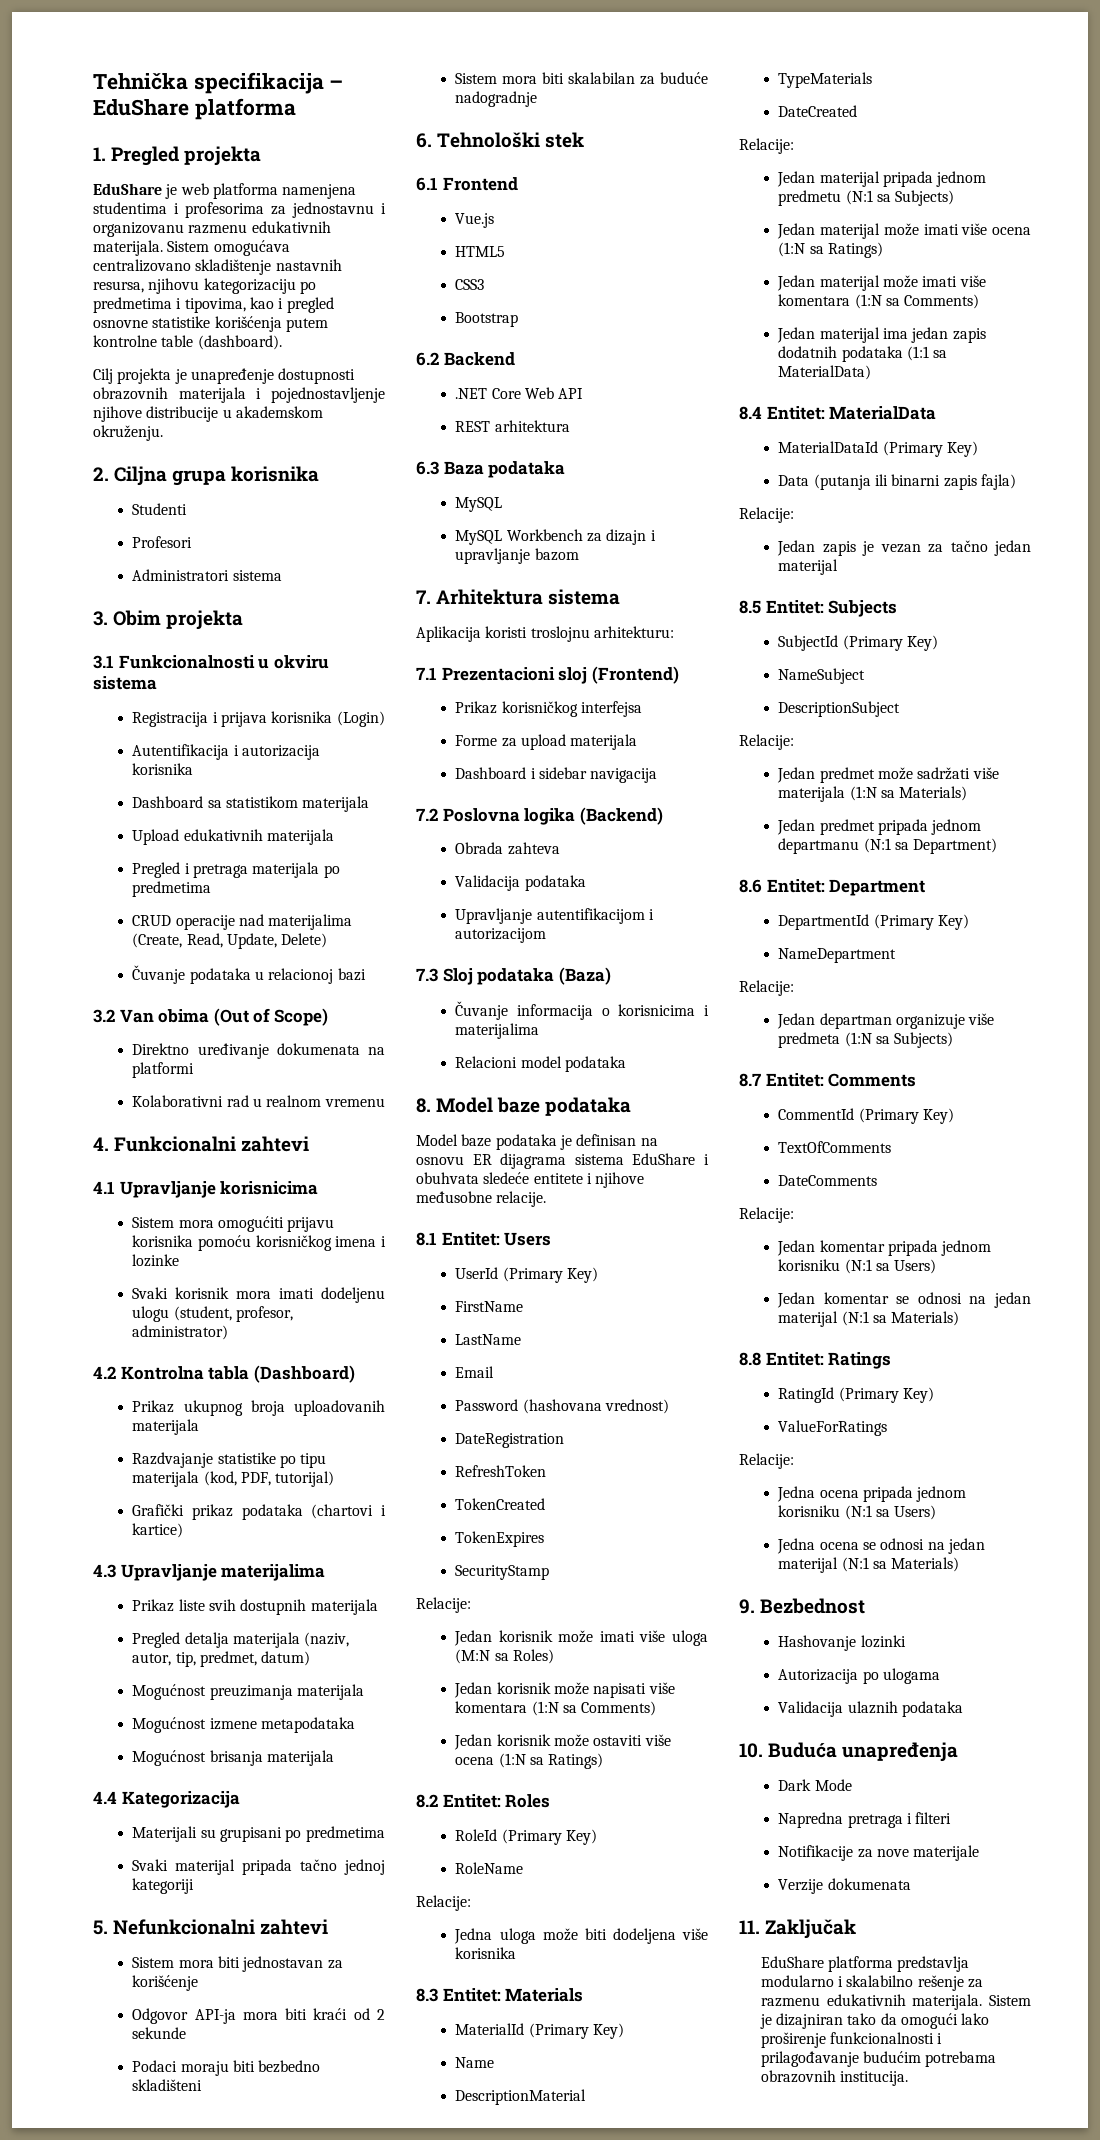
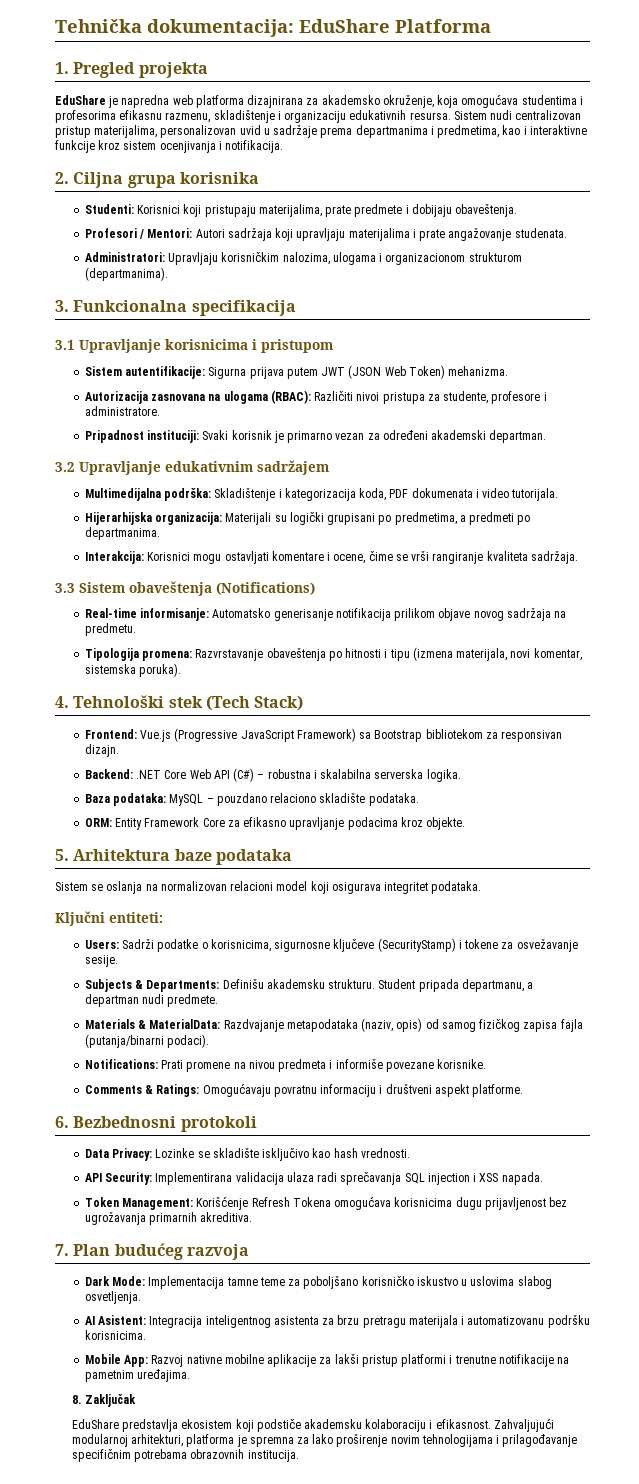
[193,72,344,94] [93,98,296,120] specifikacija – EduShare platforma -> [147,19,491,37] dokumentacija: EduShare Platforma
(178, 191) none -> [121,95,170,108] napredna
[282,184,357,199] [93,202,386,218] [93,221,331,237] [93,240,290,256] [93,259,342,275] [93,278,316,294] [93,297,334,313] [93,316,328,332] [93,335,282,350] [93,368,356,384] [93,387,386,403] [93,406,323,422] [93,425,163,441] [93,466,320,486] [132,503,188,515] [132,536,193,548] [132,569,282,581] namenjena studentima i profesorima za jednostavnu i organizovanu razmenu edukativnih materijala. Sistem omogućava centralizovano skladištenje nastavnih resursa, njihovu kategorizaciju po predmetima i tipovima, kao i pregled osnovne statistike korišćenja putem kontrolne table (dashboard). // Cilj projekta je unapređenje dostupnosti obrazovnih materijala i pojednostavljenje njihove distribucije u akademskom okruženju. // 2. Ciljna grupa korisnika // Studenti // Profesori // Administratori sistema -> [247,94,583,108] [55,110,582,123] [55,125,587,138] [55,140,284,153] [55,172,259,188] [84,204,518,217] [84,228,567,241] [84,252,522,265] [84,267,168,281] dizajnirana za akademsko okruženje, koja omogućava studentima i profesorima efikasnu razmenu, skladištenje i organizaciju edukativnih resursa. Sistem nudi centralizovan pristup materijalima, personalizovan uvid u sadržaje prema departmanima i predmetima, kao i interaktivne funkcije kroz sistem ocenjivanja i notifikacija. // 2. Ciljna grupa korisnika // Studenti: Korisnici koji pristupaju materijalima, prate predmete i dobijaju obaveštenja. // Profesori / Mentori: Autori sadržaja koji upravljaju materijalima i prate angažovanje studenata. // Administratori: Upravljaju korisničkim nalozima, ulogama i organizacionom strukturom (departmanima).
[113,610,244,630] Obim projekta -> [73,300,296,316] Funkcionalna specifikacija
[118,655,329,669] [93,676,157,690] [132,711,385,727] [132,744,321,760] [132,763,194,775] [132,796,370,812] [132,829,335,845] [132,862,340,878] [132,881,212,897] [132,914,353,930] [132,933,328,949] [132,965,366,984] [93,1008,328,1026] [132,1043,385,1059] [132,1062,195,1078] [132,1095,385,1107] [93,1136,310,1152] [93,1181,319,1198] [132,1216,335,1232] [132,1235,386,1251] [132,1254,180,1267] [132,1287,385,1303] [132,1306,294,1322] [132,1325,229,1340] [93,1365,355,1383] [132,1400,385,1416] [132,1419,200,1435] [132,1452,327,1468] [132,1471,335,1487] [132,1504,386,1520] [132,1523,184,1538] [93,1564,326,1581] [132,1599,378,1615] [132,1632,350,1648] [132,1651,311,1667] [132,1684,365,1700] [132,1717,356,1733] [132,1750,335,1766] [93,1791,240,1808] [132,1826,385,1842] [132,1859,385,1875] [132,1878,195,1894] [93,1919,329,1935] [132,1956,343,1972] [132,1975,199,1991] [132,2008,385,2024] [132,2027,187,2039] [132,2060,321,2076] [132,2079,203,2091] [455,72,708,85] [455,91,538,107] [416,132,585,148] [416,177,518,191] [455,213,495,228] [455,246,506,257] [455,279,485,290] [455,312,519,327] [416,352,515,366] [455,387,584,399] [455,420,570,432] [416,461,566,478] [455,497,503,512] [455,529,656,545] [455,548,579,564] [416,589,621,605] [416,626,674,642] [416,666,679,684] [455,701,643,717] [455,734,638,750] [455,767,658,783] [416,807,663,825] [455,842,560,855] [455,875,586,891] [455,908,655,924] [455,928,547,943] [416,967,611,985] [455,1001,709,1020] [455,1023,540,1039] [455,1056,627,1072] [416,1097,632,1116] [416,1134,658,1150] [416,1153,709,1169] [416,1172,645,1188] [416,1191,547,1207] [416,1232,552,1246] [455,1267,599,1283] [455,1301,524,1312] [455,1334,522,1345] [455,1366,495,1378] [455,1399,670,1414] [455,1433,565,1448] [455,1465,547,1477] [455,1498,546,1510] [455,1531,545,1547] [455,1565,550,1580] [416,1597,471,1613] [454,1630,708,1646] [455,1649,555,1664] [454,1682,675,1698] [455,1701,657,1716] [454,1734,671,1750] [455,1753,604,1769] [416,1794,551,1808] [455,1829,598,1845] [455,1862,524,1874] [416,1895,471,1911] [454,1928,708,1944] [455,1947,517,1959] [416,1988,584,2002] [455,2023,625,2039] [455,2057,495,2068] [455,2089,587,2105] [778,72,873,88] [778,105,858,117] [739,138,794,154] [777,171,987,187] [778,190,955,206] [777,223,1031,239] [778,242,884,258] [777,275,986,291] [778,294,980,309] [777,327,986,343] [778,346,948,362] [778,365,872,380] [739,406,937,420] [778,441,979,457] [778,474,1017,490] [739,507,794,523] [777,540,1031,556] [778,559,839,575] [739,600,898,617] [778,635,939,651] [778,668,866,684] [778,701,901,717] [739,734,794,750] [777,767,999,783] [778,786,968,802] [777,819,982,835] [778,838,998,854] [739,879,926,896] [778,914,970,930] [778,948,897,963] [739,980,794,996] [777,1013,995,1029] [778,1032,954,1048] [739,1073,917,1087] [778,1108,955,1124] [778,1141,892,1153] [778,1175,878,1186] [739,1207,794,1223] [777,1240,992,1256] [778,1259,937,1274] [777,1292,1031,1308] [778,1311,960,1327] [739,1352,892,1369] [778,1387,935,1403] [778,1420,888,1436] [739,1453,794,1469] [777,1486,967,1502] [778,1505,937,1520] [777,1538,986,1554] [778,1557,960,1573] [739,1598,866,1614] [778,1635,906,1651] [778,1668,941,1684] [778,1701,964,1717] [739,1742,959,1762] [778,1779,852,1791] [778,1812,952,1828] [778,1845,980,1861] [778,1878,911,1894] [739,1919,857,1939] [760,1956,970,1972] [760,1975,984,1991] [760,1994,1031,2010] [759,2013,990,2029] [760,2032,935,2048] Funkcionalnosti u okviru sistema // Registracija i prijava korisnika (Login) // Autentifikacija i autorizacija korisnika // Dashboard sa statistikom materijala // Upload edukativnih materijala // Pregled i pretraga materijala po predmetima // CRUD operacije nad materijalima (Create, Read, Update, Delete) // Čuvanje podataka u relacionoj bazi // 3.2 Van obima (Out of Scope) // Direktno uređivanje dokumenata na platformi // Kolaborativni rad u realnom vremenu // 4. Funkcionalni zahtevi // 4.1 Upravljanje korisnicima // Sistem mora omogućiti prijavu korisnika pomoću korisničkog imena i lozinke // Svaki korisnik mora imati dodeljenu ulogu (student, profesor, administrator) // 4.2 Kontrolna tabla (Dashboard) // Prikaz ukupnog broja uploadovanih materijala // Razdvajanje statistike po tipu materijala (kod, PDF, tutorijal) // Grafički prikaz podataka (chartovi i kartice) // 4.3 Upravljanje materijalima // Prikaz liste svih dostupnih materijala // Pregled detalja materijala (naziv, autor, tip, predmet, datum) // Mogućnost preuzimanja materijala // Mogućnost izmene metapodataka // Mogućnost brisanja materijala // 4.4 Kategorizacija // Materijali su grupisani po predmetima // Svaki materijal pripada tačno jednoj kategoriji // 5. Nefunkcionalni zahtevi // Sistem mora biti jednostavan za korišćenje // Odgovor API-ja mora biti kraći od 2 sekunde // Podaci moraju biti bezbedno skladišteni // Sistem mora biti skalabilan za buduće nadogradnje // 6. Tehnološki stek // 6.1 Frontend // Vue.js // HTML5 // CSS3 // Bootstrap // 6.2 Backend // .NET Core Web API // REST arhitektura // 6.3 Baza podataka // MySQL // MySQL Workbench za dizajn i upravljanje bazom // 7. Arhitektura sistema // Aplikacija koristi troslojnu arhitekturu: // 7.1 Prezentacioni sloj (Frontend) // Prikaz korisničkog interfejsa // Forme za upload materijala // Dashboard i sidebar navigacija // 7.2 Poslovna logika (Backend) // Obrada zahteva // Validacija podataka // Upravljanje autentifikacijom i autorizacijom // 7.3 Sloj podataka (Baza) // Čuvanje informacija o korisnicima i materijalima // Relacioni model podataka // 8. Model baze podataka // Model baze podataka je definisan na osnovu ER dijagrama sistema EduShare i obuhvata sledeće entitete i njihove međusobne relacije. // 8.1 Entitet: Users // UserId (Primary Key) // FirstName // LastName // Email // Password (hashovana vrednost) // DateRegistration // RefreshToken // TokenCreated // TokenExpires // SecurityStamp // Relacije: // Jedan korisnik može imati više uloga (M:N sa Roles) // Jedan korisnik može napisati više komentara (1:N sa Comments) // Jedan korisnik može ostaviti više ocena (1:N sa Ratings) // 8.2 Entitet: Roles // RoleId (Primary Key) // RoleName // Relacije: // Jedna uloga može biti dodeljena više korisnika // 8.3 Entitet: Materials // MaterialId (Primary Key) // Name // DescriptionMaterial // TypeMaterials // DateCreated // Relacije: // Jedan materijal pripada jednom predmetu (N:1 sa Subjects) // Jedan materijal može imati više ocena (1:N sa Ratings) // Jedan materijal može imati više komentara (1:N sa Comments) // Jedan materijal ima jedan zapis dodatnih podataka (1:1 sa MaterialData) // 8.4 Entitet: MaterialData // MaterialDataId (Primary Key) // Data (putanja ili binarni zapis fajla) // Relacije: // Jedan zapis je vezan za tačno jedan materijal // 8.5 Entitet: Subjects // SubjectId (Primary Key) // NameSubject // DescriptionSubject // Relacije: // Jedan predmet može sadržati više materijala (1:N sa Materials) // Jedan predmet pripada jednom departmanu (N:1 sa Department) // 8.6 Entitet: Department // DepartmentId (Primary Key) // NameDepartment // Relacije: // Jedan departman organizuje više predmeta (1:N sa Subjects) // 8.7 Entitet: Comments // CommentId (Primary Key) // TextOfComments // DateComments // Relacije: // Jedan komentar pripada jednom korisniku (N:1 sa Users) // Jedan komentar se odnosi na jedan materijal (N:1 sa Materials) // 8.8 Entitet: Ratings // RatingId (Primary Key) // ValueForRatings // Relacije: // Jedna ocena pripada jednom korisniku (N:1 sa Users) // Jedna ocena se odnosi na jedan materijal (N:1 sa Materials) // 9. Bezbednost // Hashovanje lozinki // Autorizacija po ulogama // Validacija ulaznih podataka // 10. Buduća unapređenja // Dark Mode // Napredna pretraga i filteri // Notifikacije za nove materijale // Verzije dokumenata // 11. Zaključak // EduShare platforma predstavlja modularno i skalabilno rešenje za razmenu edukativnih materijala. Sistem je dizajniran tako da omogući lako proširenje funkcionalnosti -> [79,339,333,353] [84,365,509,379] [84,390,547,404] [84,406,160,416] [84,430,547,443] [55,460,329,475] [84,487,559,501] [84,512,531,525] [84,527,160,540] [84,551,578,564] [55,581,315,596] [84,608,567,621] [84,623,136,636] [84,647,582,661] [84,663,182,677] [55,695,304,711] [84,728,563,742] [84,744,119,757] [84,768,461,782] [84,793,419,806] [84,817,466,830] [55,849,292,865] [55,881,482,894] [55,911,163,926] [84,938,578,952] [84,955,118,967] [84,979,534,992] [84,994,219,1007] [84,1018,583,1032] [84,1034,210,1048] [84,1059,487,1072] [84,1083,524,1097] [55,1116,257,1132] [84,1148,410,1161] [84,1172,543,1185] [84,1196,568,1210] [84,1212,253,1225] [55,1243,249,1260] [84,1276,552,1289] [84,1291,141,1304] [84,1315,590,1328] [84,1330,146,1340] [84,1354,570,1367] [84,1369,191,1382] [71,1393,137,1407] [71,1418,554,1432] [71,1434,493,1447] Upravljanje korisnicima i pristupom // Sistem autentifikacije: Sigurna prijava putem JWT (JSON Web Token) mehanizma. // Autorizacija zasnovana na ulogama (RBAC): Različiti nivoi pristupa za studente, profesore i administratore. // Pripadnost instituciji: Svaki korisnik je primarno vezan za određeni akademski departman. // 3.2 Upravljanje edukativnim sadržajem // Multimedijalna podrška: Skladištenje i kategorizacija koda, PDF dokumenata i video tutorijala. // Hijerarhijska organizacija: Materijali su logički grupisani po predmetima, a predmeti po departmanima. // Interakcija: Korisnici mogu ostavljati komentare i ocene, čime se vrši rangiranje kvaliteta sadržaja. // 3.3 Sistem obaveštenja (Notifications) // Real-time informisanje: Automatsko generisanje notifikacija prilikom objave novog sadržaja na predmetu. // Tipologija promena: Razvrstavanje obaveštenja po hitnosti i tipu (izmena materijala, novi komentar, sistemska poruka). // 4. Tehnološki stek (Tech Stack) // Frontend: Vue.js (Progressive JavaScript Framework) sa Bootstrap bibliotekom za responsivan dizajn. // Backend: .NET Core Web API (C#) – robustna i skalabilna serverska logika. // Baza podataka: MySQL – pouzdano relaciono skladište podataka. // ORM: Entity Framework Core za efikasno upravljanje podacima kroz objekte. // 5. Arhitektura baze podataka // Sistem se oslanja na normalizovan relacioni model koji osigurava integritet podataka. // Ključni entiteti: // Users: Sadrži podatke o korisnicima, sigurnosne ključeve (SecurityStamp) i tokene za osvežavanje sesije. // Subjects & Departments: Definišu akademsku strukturu. Student pripada departmanu, a departman nudi predmete. // Materials & MaterialData: Razdvajanje metapodataka (naziv, opis) od samog fizičkog zapisa fajla (putanja/binarni podaci). // Notifications: Prati promene na nivou predmeta i informiše povezane korisnike. // Comments & Ratings: Omogućavaju povratnu informaciju i društveni aspekt platforme. // 6. Bezbednosni protokoli // Data Privacy: Lozinke se skladište isključivo kao hash vrednosti. // API Security: Implementirana validacija ulaza radi sprečavanja SQL injection i XSS napada. // Token Management: Korišćenje Refresh Tokena omogućava korisnicima dugu prijavljenost bez ugrožavanja primarnih akreditiva. // 7. Plan budućeg razvoja // Dark Mode: Implementacija tamne teme za poboljšano korisničko iskustvo u uslovima slabog osvetljenja. // AI Asistent: Integracija inteligentnog asistenta za brzu pretragu materijala i automatizovanu podršku korisnicima. // Mobile App: Razvoj nativne mobilne aplikacije za lakši pristup platformi i trenutne notifikacije na pametnim uređajima. // 8. Zaključak // EduShare predstavlja ekosistem koji podstiče akademsku kolaboraciju i efikasnost. Zahvaljujući modularnoj arhitekturi, platforma je spremna za lako proširenje novim tehnologijama
[863,2051,922,2063] budućim -> [71,1449,131,1462] specifičnim

